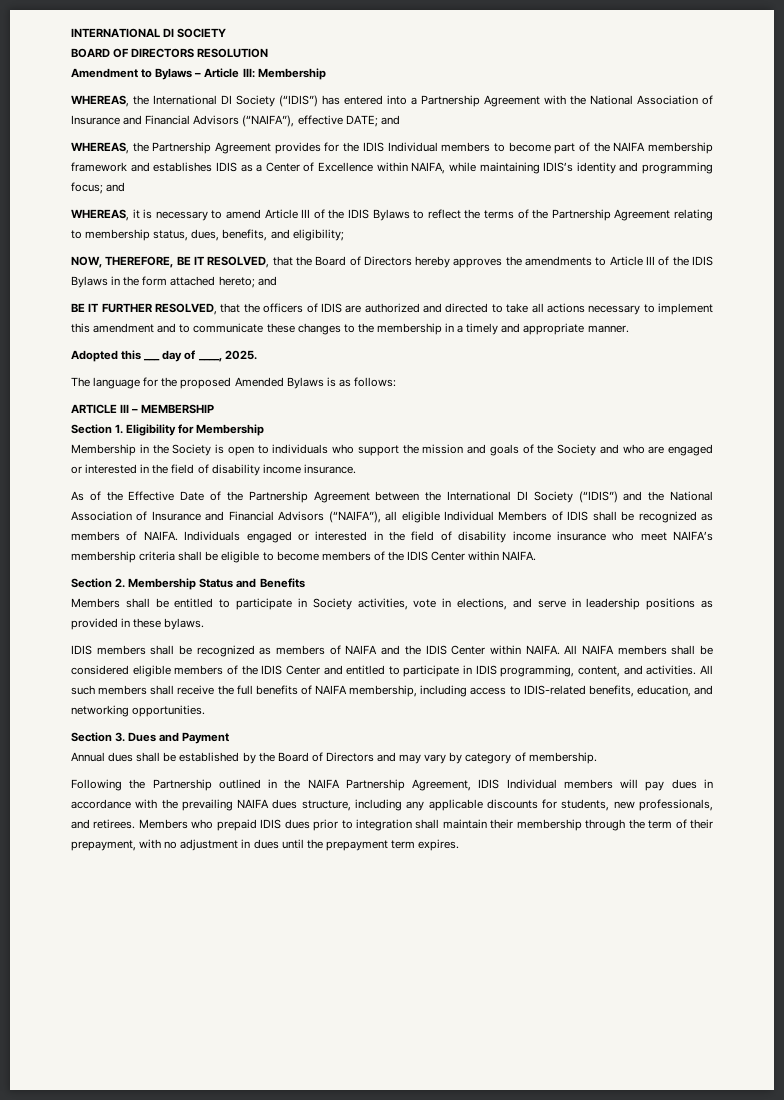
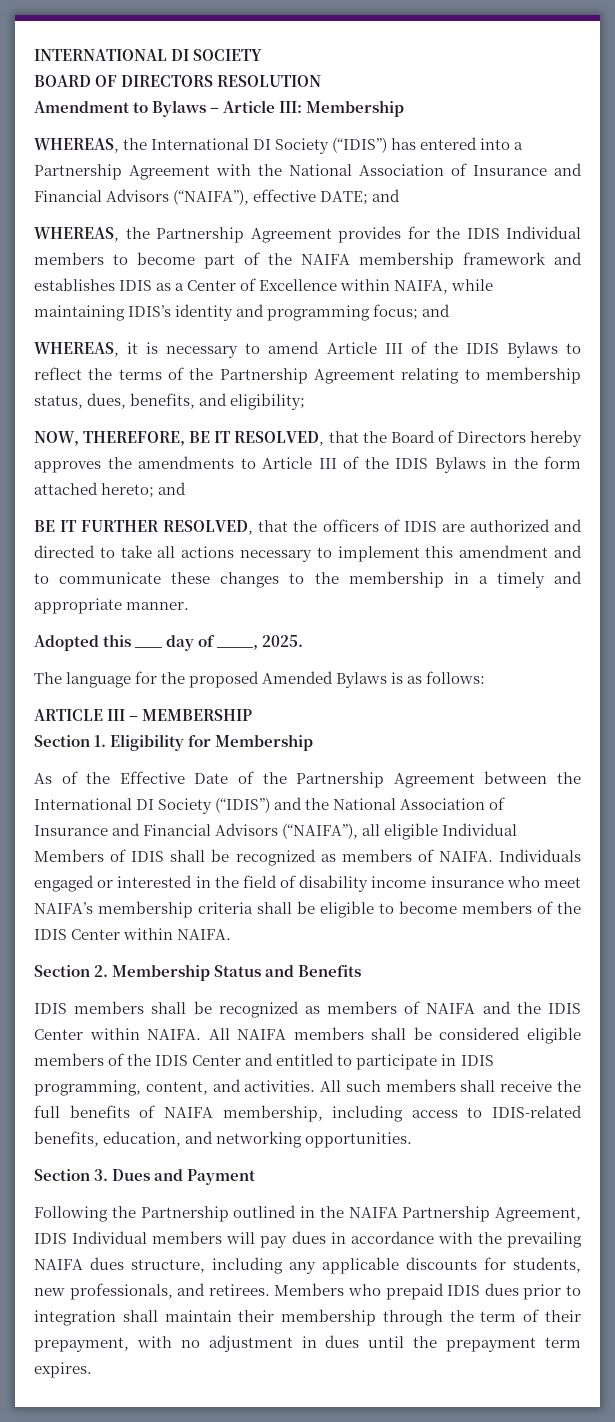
[71,444,713,456] [71,464,356,476] // Membership in the Society is open to individuals who support the mission and goals of the Society and who are engaged or interested in the field of disability income insurance. -> (314, 742) none
[71,598,713,610] [71,618,205,630] // Members shall be entitled to participate in Society activities, vote in elections, and serve in leadership positions as provided in these bylaws. -> (362, 971) none
[71,752,597,764] // Annual dues shall be established by the Board of Directors and may vary by category of membership. -> (256, 1177) none

